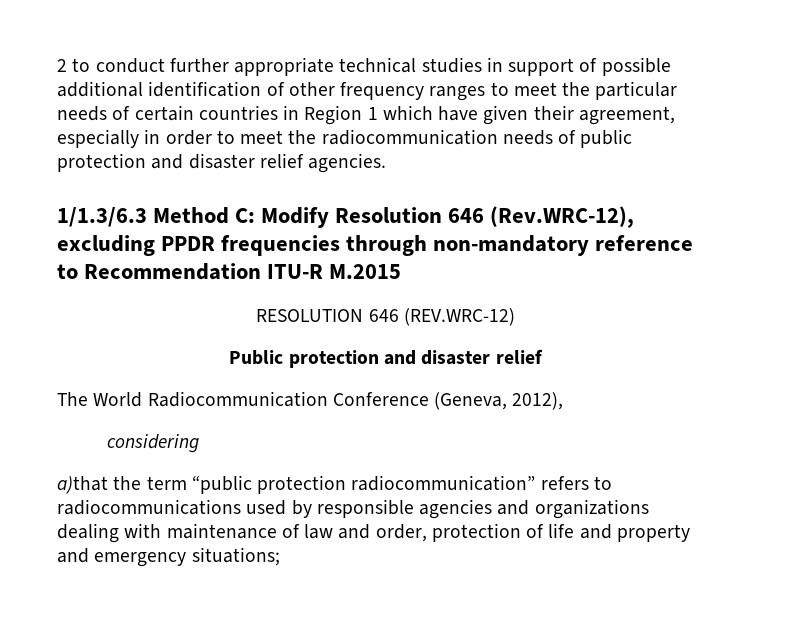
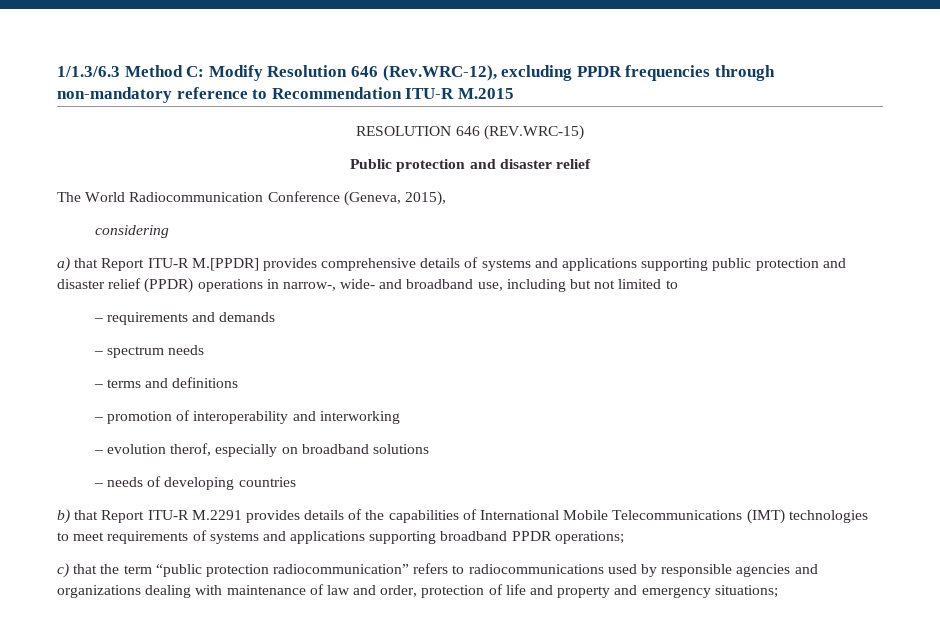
[57,57,671,76] [57,81,678,101] [57,105,675,125] [57,129,633,148] [57,153,387,173] 2 to conduct further appropriate technical studies in support of possible additional identification of other frequency ranges to meet the particular needs of certain countries in Region 1 which have given their agreement, especially in order to meet the radiocommunication needs of public protection and disaster relief agencies. // -> (57, 71) none
[403,308,515,326] (REV.WRC-12) -> [483,125,584,140] (REV.WRC-15)
[512,392,564,410] 2012), -> [404,191,446,206] 2015),
[57,476,108,494] a)that -> [57,257,846,272] [57,278,678,293] [93,312,276,325] [93,345,205,358] [93,377,239,388] [93,410,400,424] [93,443,429,457] [93,476,296,490] [57,509,868,524] [57,530,624,544] [57,563,98,578] a) that Report ITU-R M.[PPDR] provides comprehensive details of systems and applications supporting public protection and disaster relief (PPDR) operations in narrow-, wide- and broadband use, including but not limited to // – requirements and demands // – spectrum needs // – terms and definitions // – promotion of interoperability and interworking // – evolution therof, especially on broadband solutions // – needs of developing countries // b) that Report ITU-R M.2291 provides details of the capabilities of International Mobile Telecommunications (IMT) technologies to meet requirements of systems and applications supporting broadband PPDR operations; // c) that

